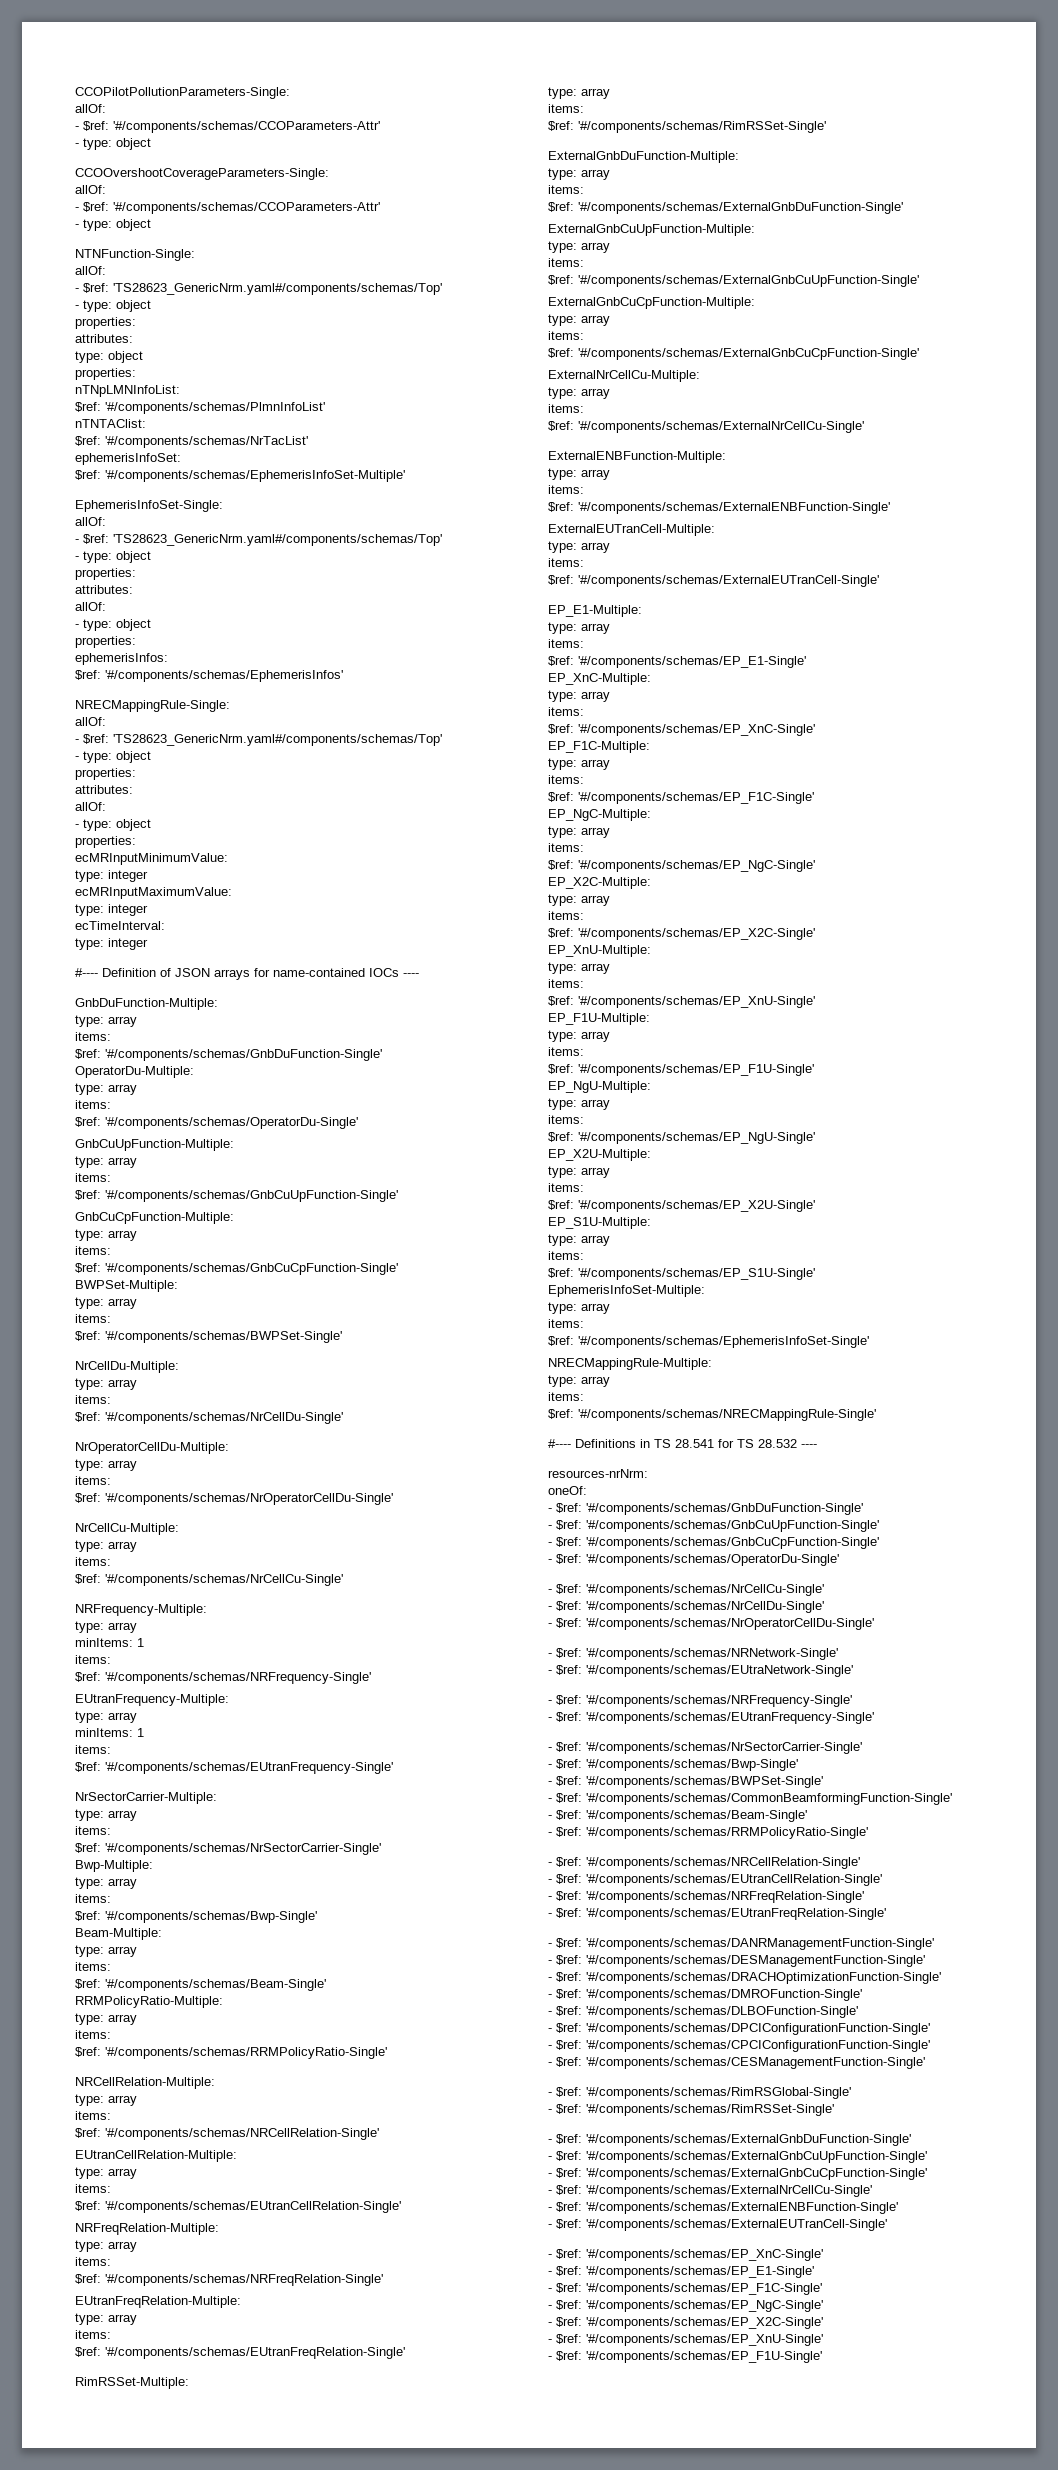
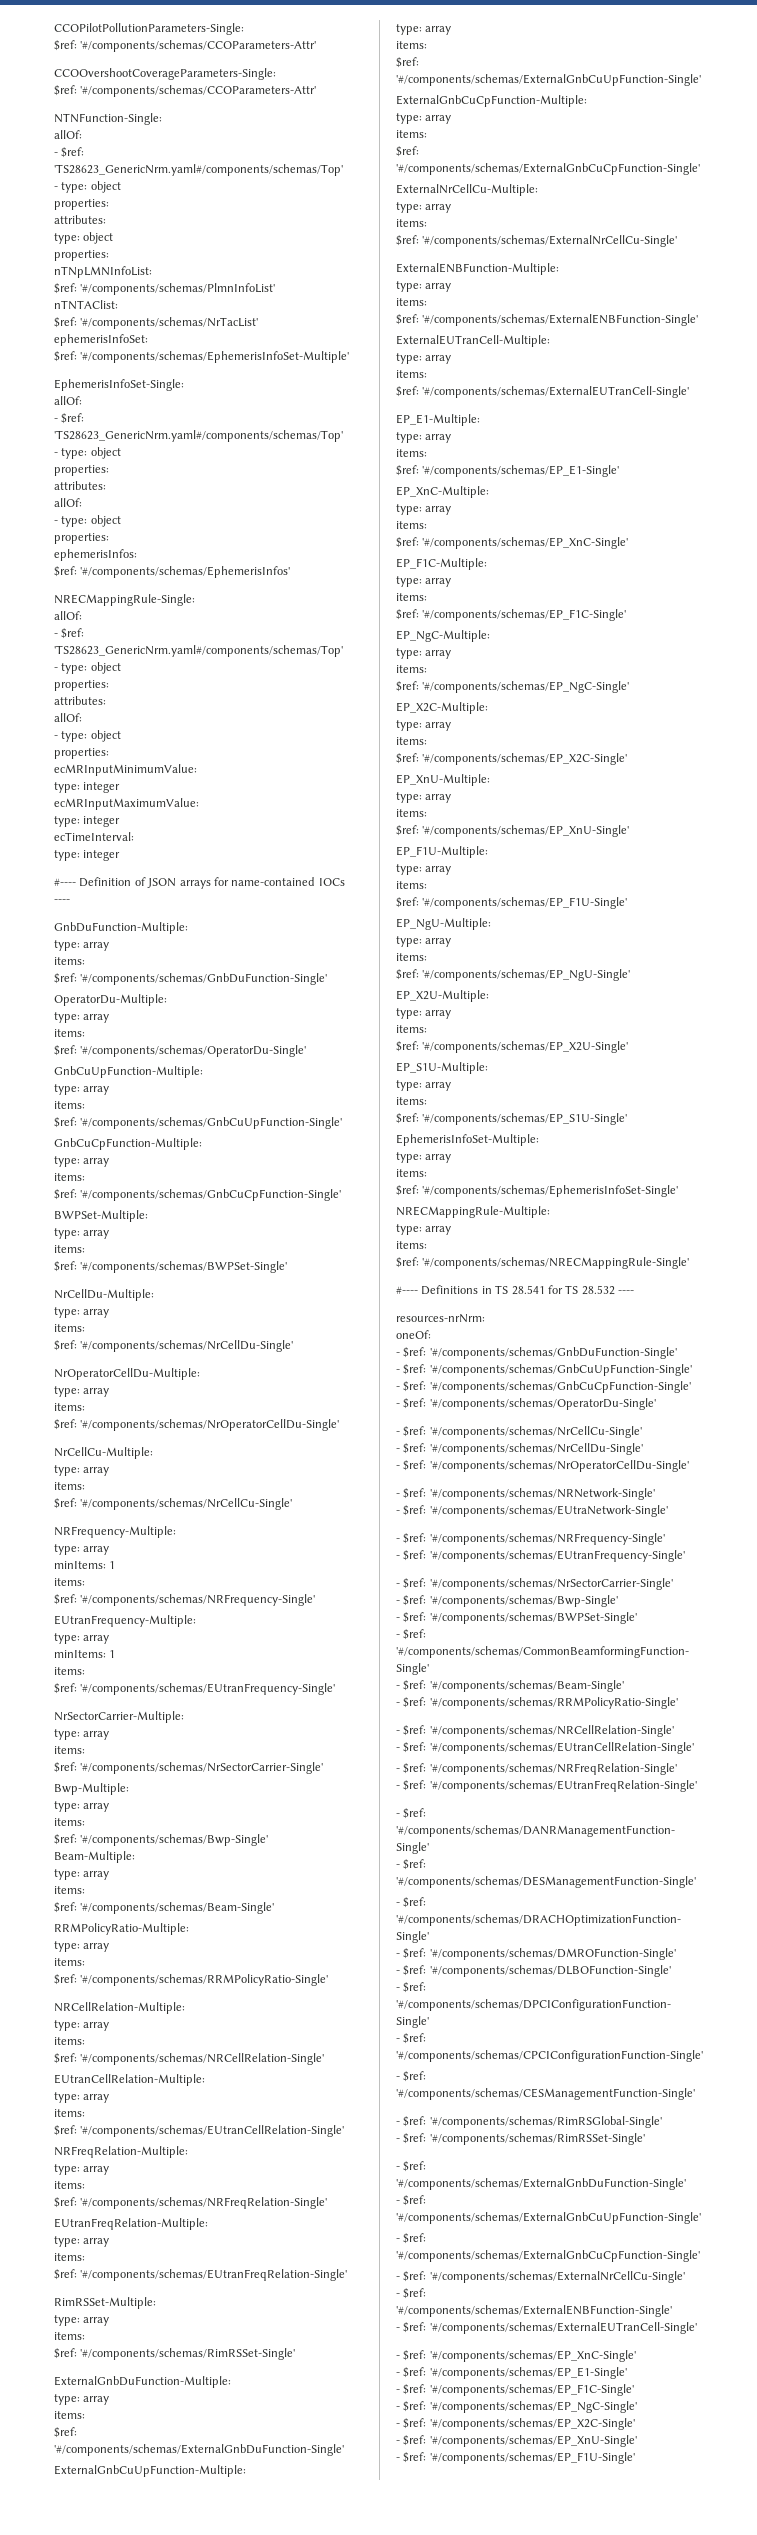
[75,104,106,113] [75,121,380,133] [75,138,151,150] allOf: // - $ref: '#/components/schemas/CCOParameters-Attr' // - type: object -> [54,40,317,52] $ref: '#/components/schemas/CCOParameters-Attr'
[75,185,106,194] [75,202,380,214] [75,219,151,231] allOf: // - $ref: '#/components/schemas/CCOParameters-Attr' // - type: object -> [54,85,317,97] $ref: '#/components/schemas/CCOParameters-Attr'

